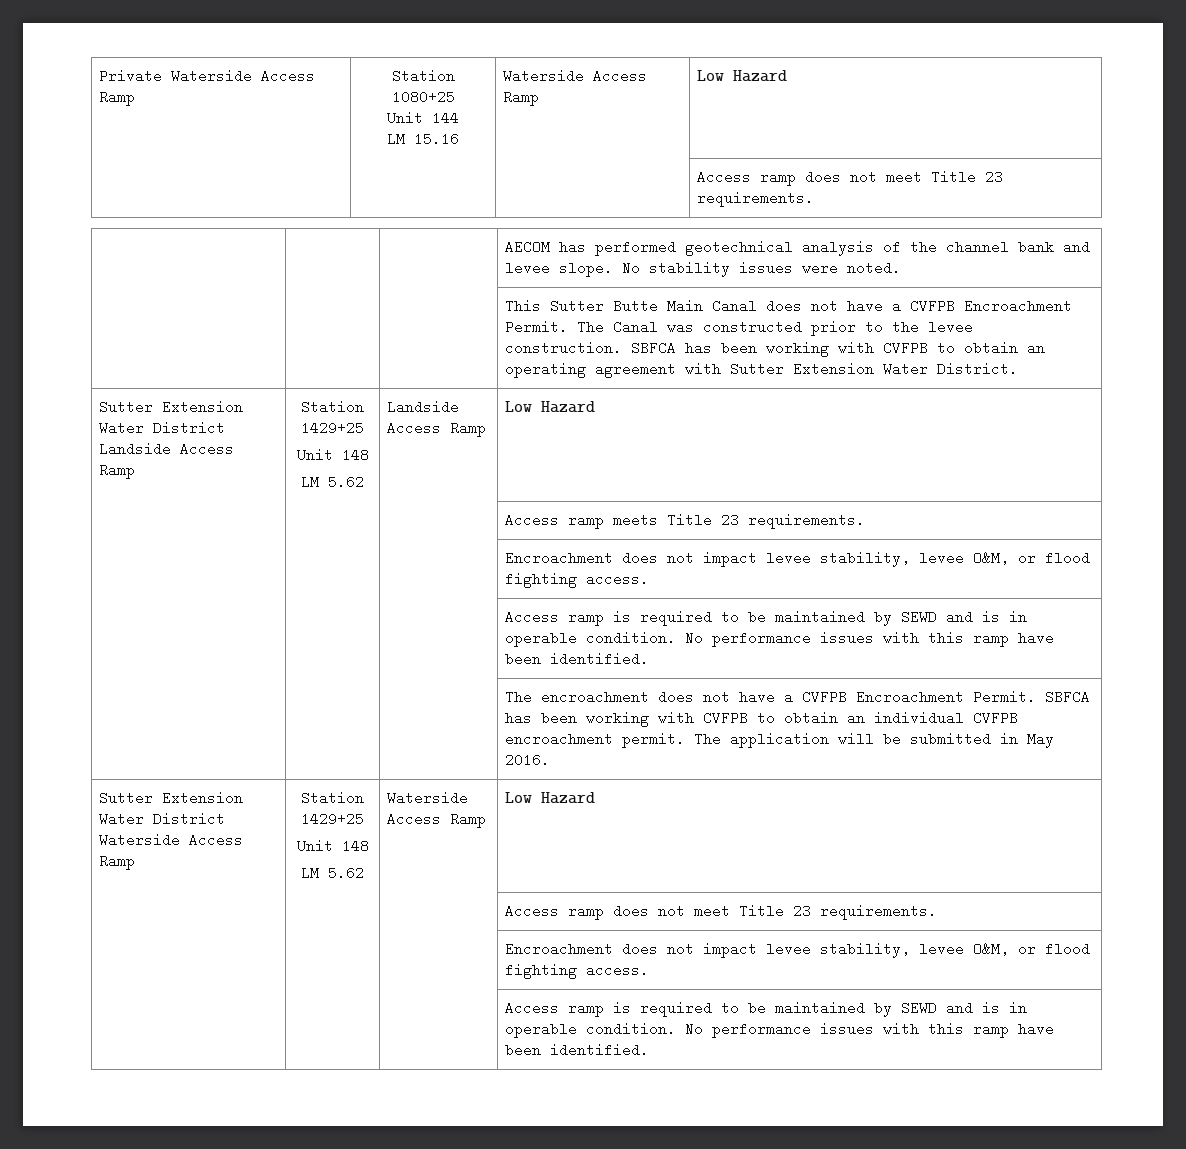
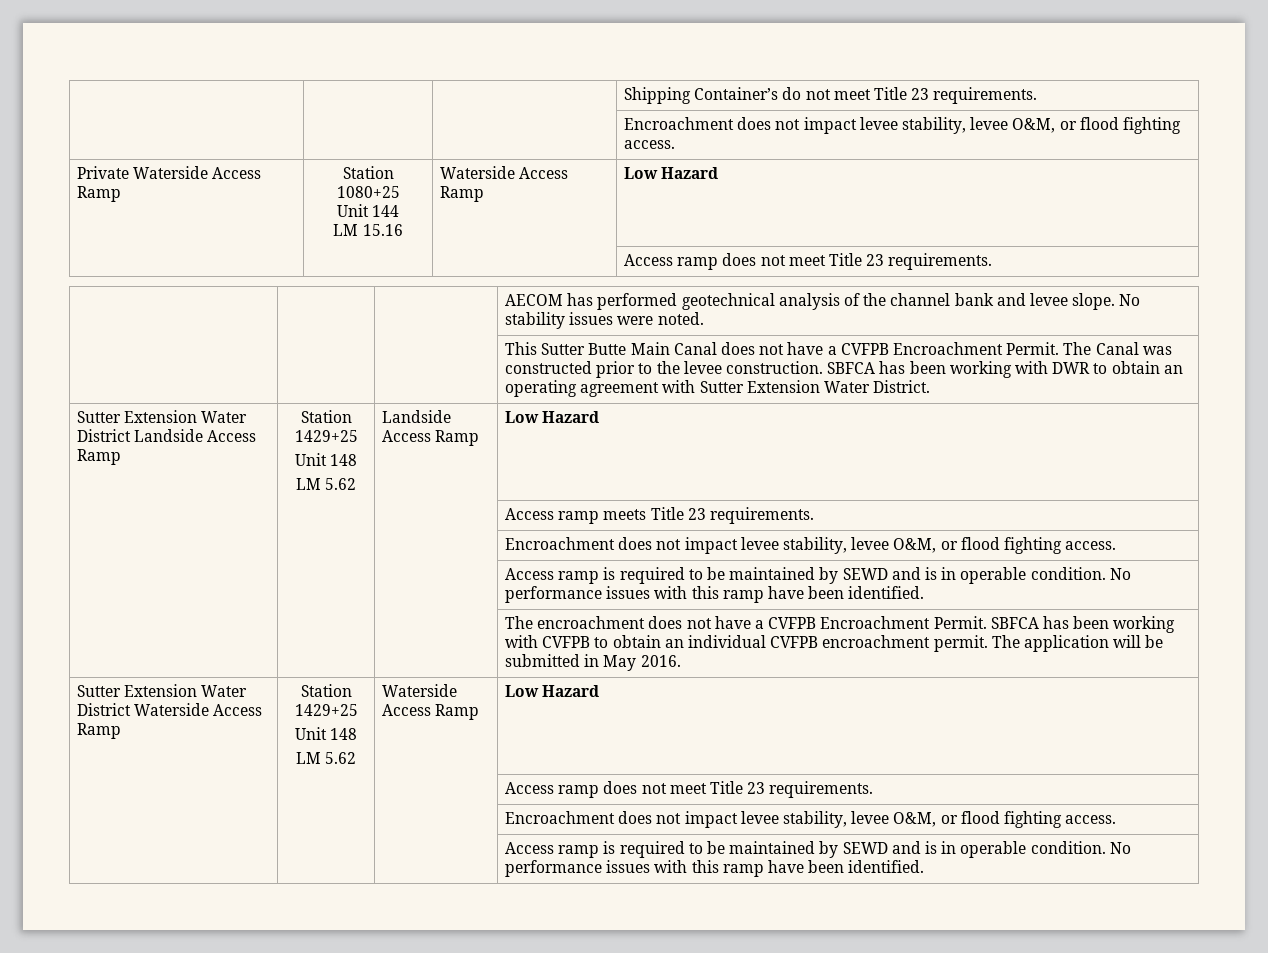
(98, 76) none -> [624,87,1038,104] [624,117,1181,134] [624,140,676,149] | | | Shipping Container’s do not meet Title 23 requirements. // | | | Encroachment does not impact levee stability, levee O&M, or flood fighting access. //
[882,341,928,355] CVFPB -> [1052,362,1091,374] DWR

